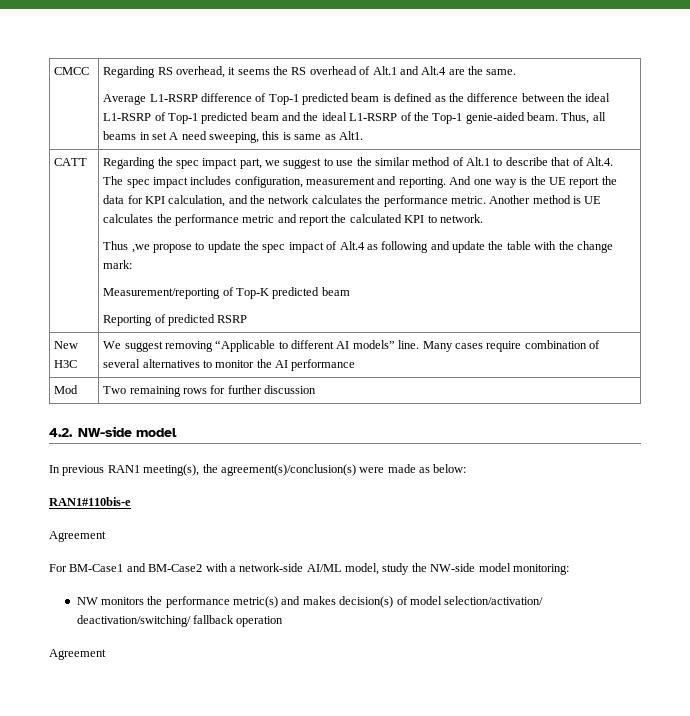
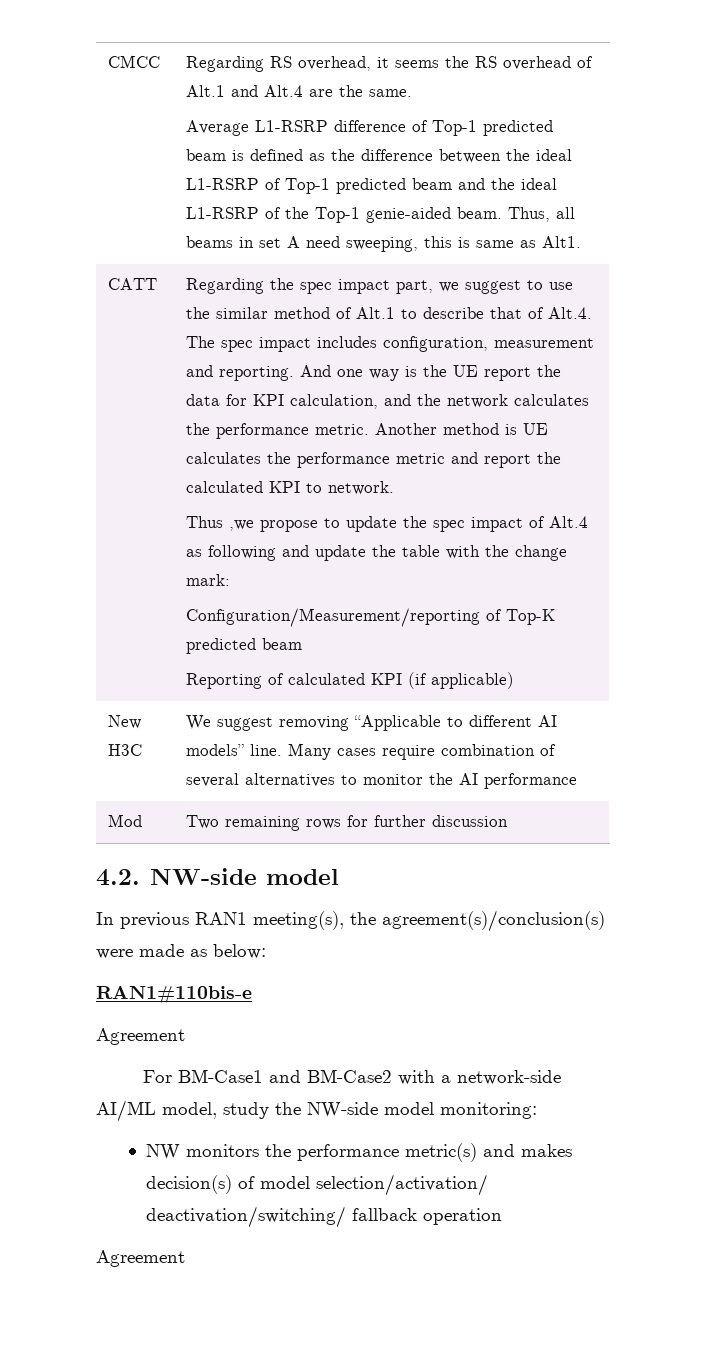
[103,288,221,299] Measurement/reporting -> [185,608,480,627] Configuration/Measurement/reporting
[167,314,248,326] predicted RSRP -> [287,672,514,689] calculated KPI (if applicable)

